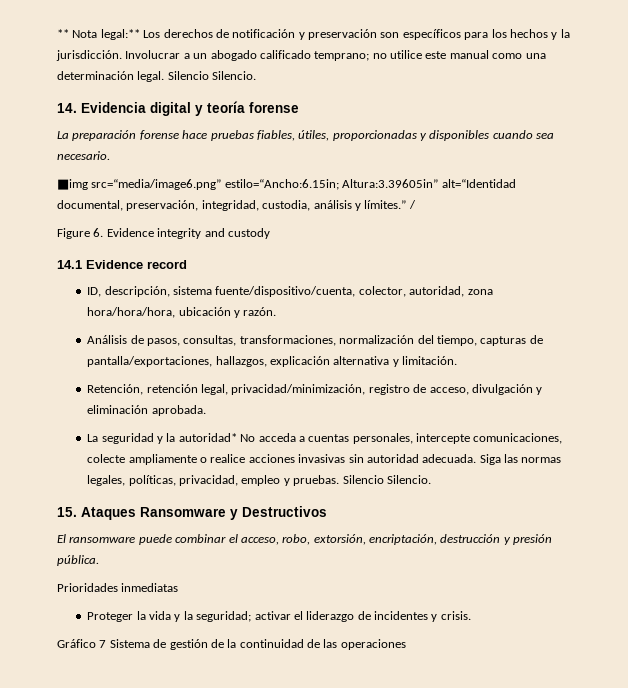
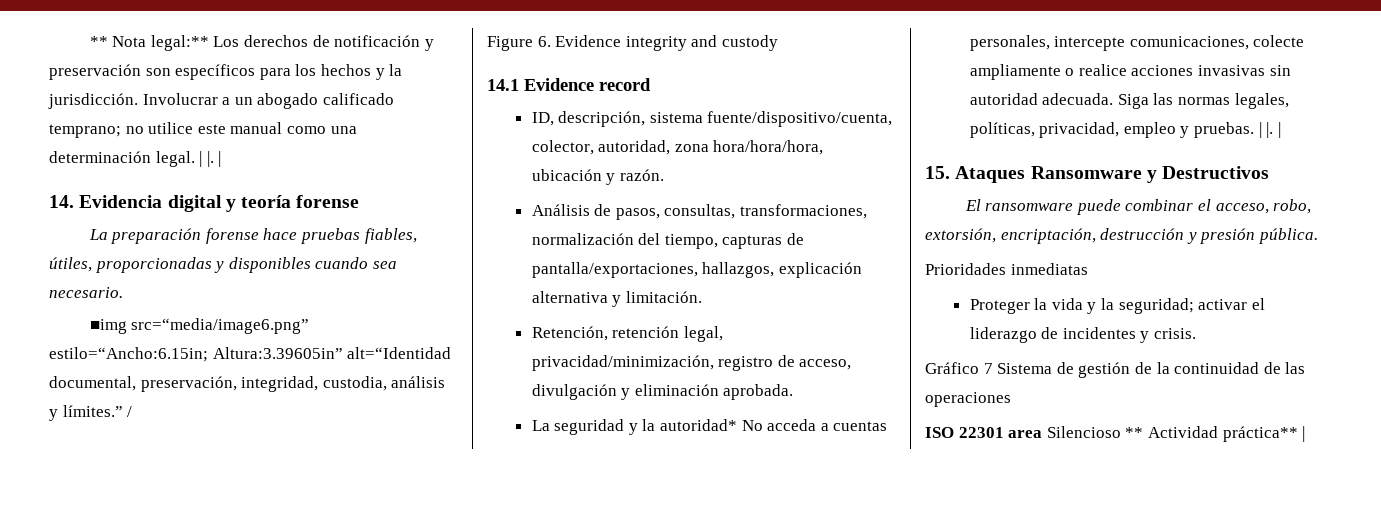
[167,71,257,80] Silencio Silencio. -> [199,151,222,167] | |. |
[342,475,431,484] Silencio Silencio. -> [1258,122,1281,138] | |. |
(406, 644) none -> [925,426,1306,442] // ISO 22301 area Silencioso ** Actividad práctica** |

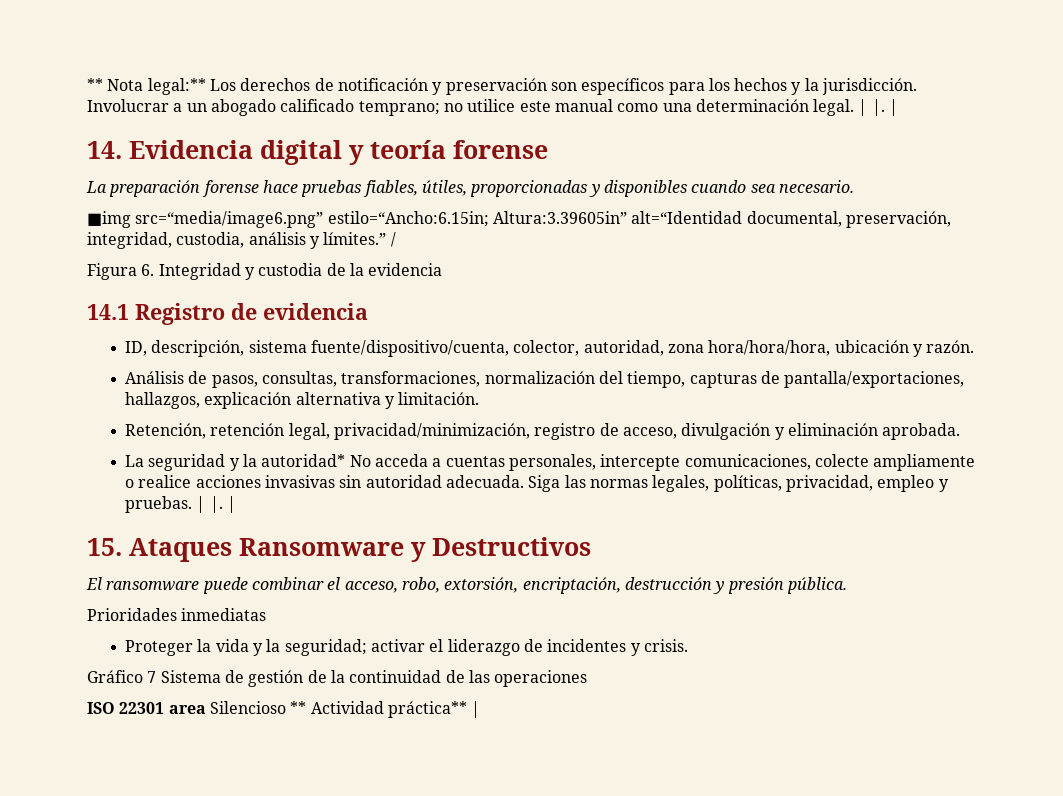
[487,35,778,51] [487,78,651,91] Figure 6. Evidence integrity and custody // 14.1 Evidence record -> [87,263,443,280] [87,303,368,325] Figura 6. Integridad y custodia de la evidencia // 14.1 Registro de evidencia

